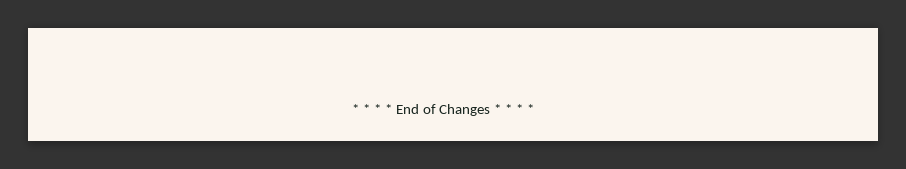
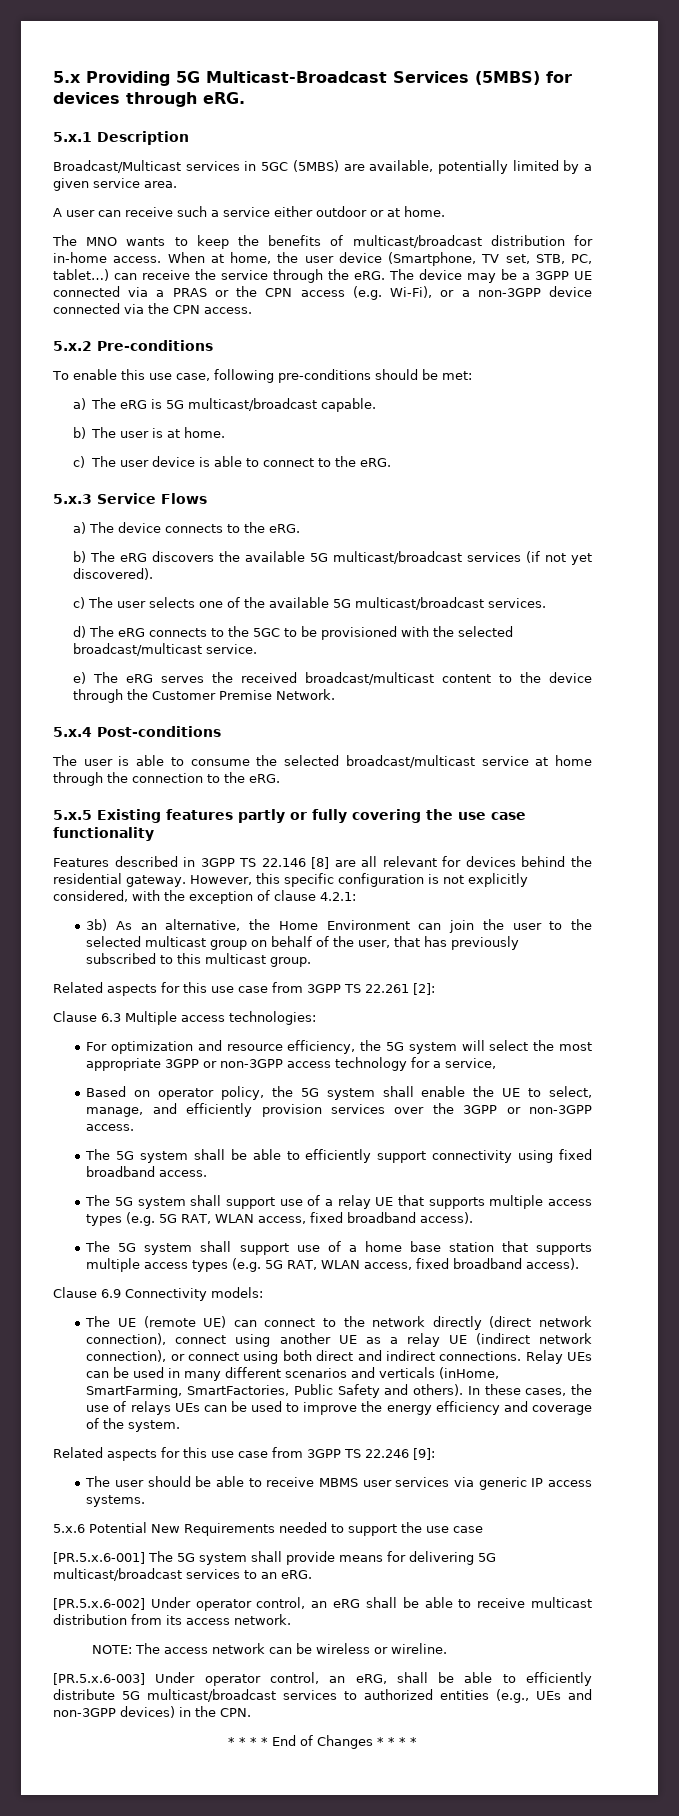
(351, 109) none -> [53,71,572,86] [53,92,245,107] [53,131,189,145] [53,160,592,174] [53,178,177,191] [53,206,445,217] [52,235,593,249] [53,252,592,266] [53,269,592,283] [53,286,592,300] [53,303,252,314] [53,340,213,351] [52,369,472,383] [72,398,377,412] [72,427,226,439] [72,456,392,468] [53,493,207,504] [72,522,300,534] [72,551,592,565] [72,568,153,580] [72,597,546,610] [72,626,513,640] [72,643,257,656] [72,672,592,685] [72,689,335,703] [53,726,221,737] [52,755,592,768] [53,772,280,786] [53,809,526,823] [53,827,154,841] [53,856,593,869] [53,873,528,887] [53,890,356,904] [86,919,592,933] [86,936,520,950] [86,953,312,967] [53,982,435,996] [53,1011,316,1025] [86,1040,592,1054] [86,1057,497,1071] [86,1086,592,1100] [86,1103,592,1117] [86,1124,135,1131] [85,1149,592,1163] [86,1166,208,1177] [85,1195,592,1209] [86,1212,474,1226] [85,1241,592,1255] [86,1258,580,1272] [53,1287,263,1301] [85,1316,593,1330] [86,1333,592,1347] [86,1350,593,1364] [86,1367,500,1381] [86,1384,592,1398] [86,1401,592,1415] [86,1418,181,1432] [53,1447,435,1461] [85,1476,592,1490] [86,1495,146,1507] [53,1522,483,1536] [53,1551,496,1565] [53,1568,312,1581] [53,1597,592,1611] [53,1614,291,1625] [92,1643,448,1654] [53,1672,593,1686] [53,1689,592,1703] [53,1706,251,1718] 5.x Providing 5G Multicast-Broadcast Services (5MBS) for devices through eRG. // 5.x.1 Description // Broadcast/Multicast services in 5GC (5MBS) are available, potentially limited by a given service area. // A user can receive such a service either outdoor or at home. // The MNO wants to keep the benefits of multicast/broadcast distribution for in-home access. When at home, the user device (Smartphone, TV set, STB, PC, tablet…) can receive the service through the eRG. The device may be a 3GPP UE connected via a PRAS or the CPN access (e.g. Wi-Fi), or a non-3GPP device connected via the CPN access. // 5.x.2 Pre-conditions // To enable this use case, following pre-conditions should be met: // a) The eRG is 5G multicast/broadcast capable. // b) The user is at home. // c) The user device is able to connect to the eRG. // 5.x.3 Service Flows // a) The device connects to the eRG. // b) The eRG discovers the available 5G multicast/broadcast services (if not yet discovered). // c) The user selects one of the available 5G multicast/broadcast services. // d) The eRG connects to the 5GC to be provisioned with the selected broadcast/multicast service. // e) The eRG serves the received broadcast/multicast content to the device through the Customer Premise Network. // 5.x.4 Post-conditions // The user is able to consume the selected broadcast/multicast service at home through the connection to the eRG. // 5.x.5 Existing features partly or fully covering the use case functionality // Features described in 3GPP TS 22.146 [8] are all relevant for devices behind the residential gateway. However, this specific configuration is not explicitly considered, with the exception of clause 4.2.1: // 3b) As an alternative, the Home Environment can join the user to the selected multicast group on behalf of the user, that has previously subscribed to this multicast group. // Related aspects for this use case from 3GPP TS 22.261 [2]: // Clause 6.3 Multiple access technologies: // For optimization and resource efficiency, the 5G system will select the most appropriate 3GPP or non-3GPP access technology for a service, // Based on operator policy, the 5G system shall enable the UE to select, manage, and efficiently provision services over the 3GPP or non-3GPP access. // The 5G system shall be able to efficiently support connectivity using fixed broadband access. // The 5G system shall support use of a relay UE that supports multiple access types (e.g. 5G RAT, WLAN access, fixed broadband access). // The 5G system shall support use of a home base station that supports multiple access types (e.g. 5G RAT, WLAN access, fixed broadband access). // Clause 6.9 Connectivity models: // The UE (remote UE) can connect to the network directly (direct network connection), connect using another UE as a relay UE (indirect network connection), or connect using both direct and indirect connections. Relay UEs can be used in many different scenarios and verticals (inHome, SmartFarming, SmartFactories, Public Safety and others). In these cases, the use of relays UEs can be used to improve the energy efficiency and coverage of the system. // Related aspects for this use case from 3GPP TS 22.246 [9]: // The user should be able to receive MBMS user services via generic IP access systems. // 5.x.6 Potential New Requirements needed to support the use case // [PR.5.x.6-001] The 5G system shall provide means for delivering 5G multicast/broadcast services to an eRG. // [PR.5.x.6-002] Under operator control, an eRG shall be able to receive multicast distribution from its access network. // NOTE: The access network can be wireless or wireline. // [PR.5.x.6-003] Under operator control, an eRG, shall be able to efficiently distribute 5G multicast/broadcast services to authorized entities (e.g., UEs and non-3GPP devices) in the CPN. //

